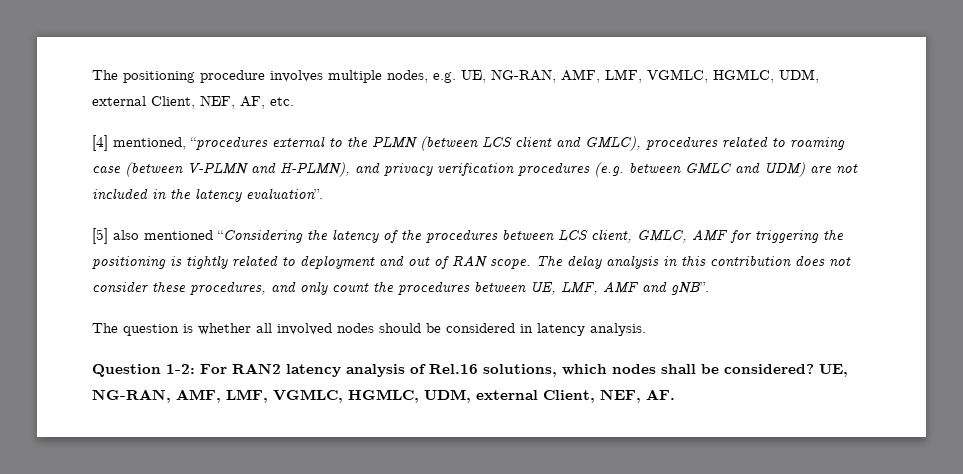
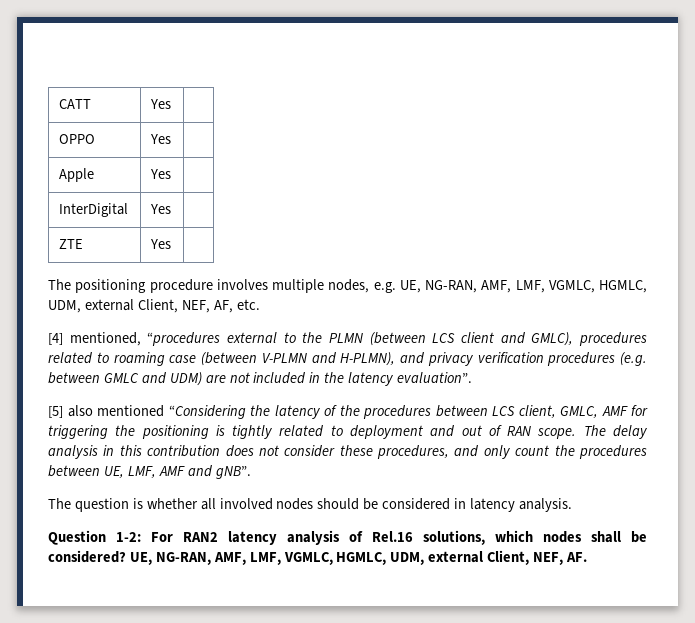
(92, 75) none -> [59,99,92,109] [150,99,172,109] [59,134,96,144] [150,134,172,144] [59,168,95,182] [150,169,172,179] [59,203,129,217] [150,204,172,214] [59,239,84,249] [150,239,172,249] CATT | Yes | // OPPO | Yes | // Apple | Yes | // InterDigital | Yes | // ZTE | Yes | //

